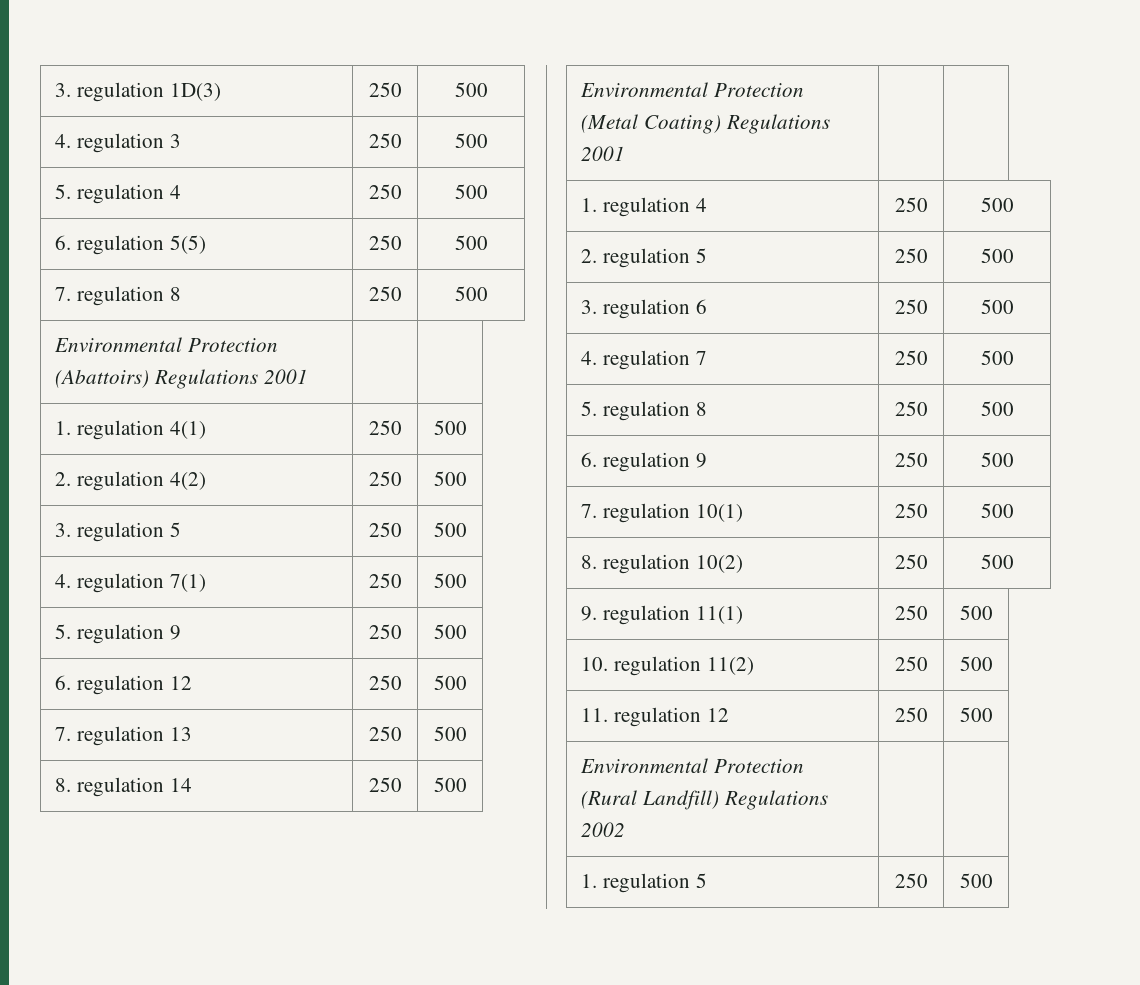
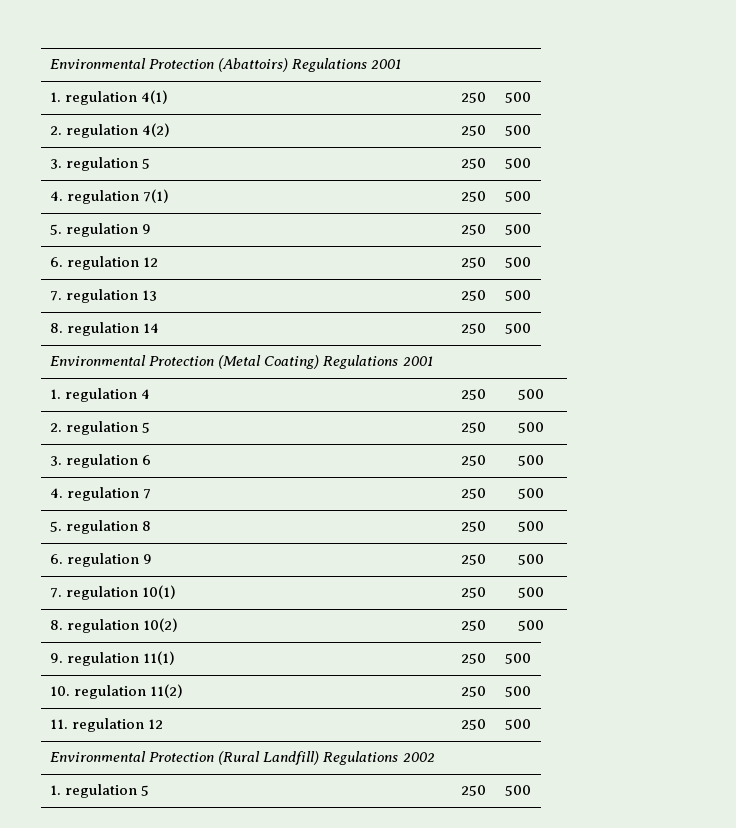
[55,82,221,102] [368,82,402,97] [454,82,488,97] [55,133,181,153] [368,133,402,148] [454,133,488,148] [55,184,181,204] [368,184,402,199] [454,184,488,199] [55,235,206,255] [368,235,402,250] [454,235,488,250] [55,286,181,306] [368,286,402,301] [454,286,488,301] 3. regulation 1D(3) | 250 | 500 // 4. regulation 3 | 250 | 500 // 5. regulation 4 | 250 | 500 // 6. regulation 5(5) | 250 | 500 // 7. regulation 8 | 250 | 500 // -> (50, 63) none

